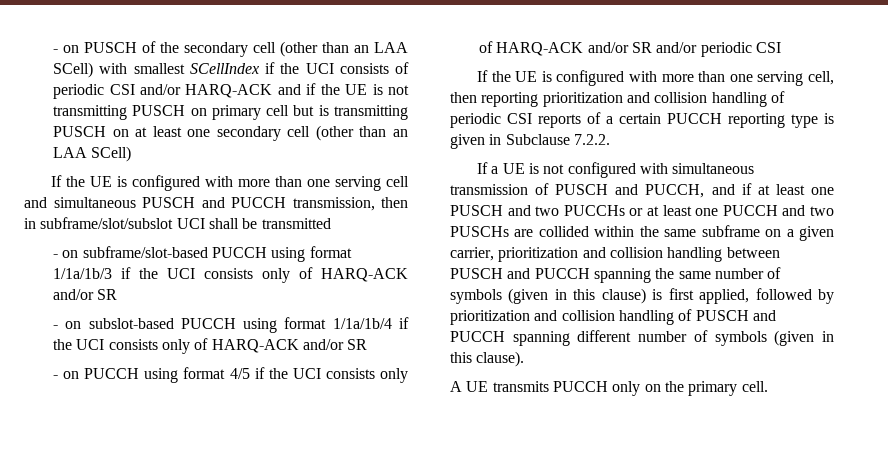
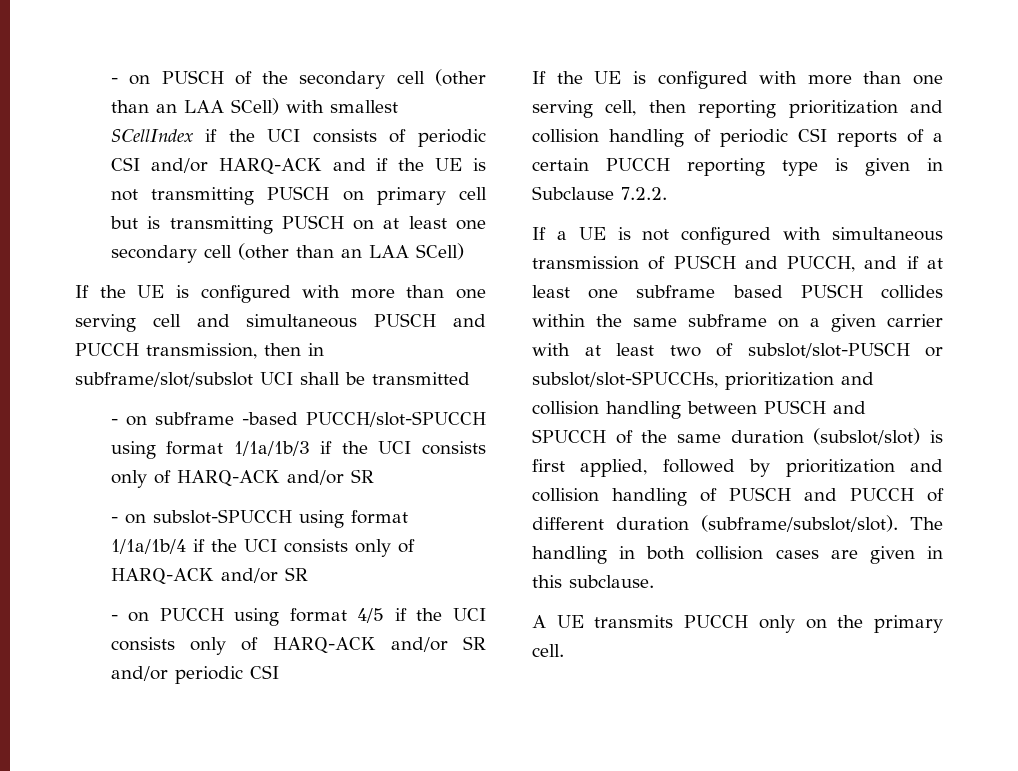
[82,246,268,258] subframe/slot-based PUCCH -> [154,411,486,427] subframe -based PUCCH/slot-SPUCCH
[88,318,236,329] subslot-based PUCCH -> [152,509,292,524] subslot-SPUCCH
[450,205,834,216] [450,226,589,237] PUSCH and two PUCCHs or at least one PUCCH and two PUSCHs are collided -> [636,284,943,299] subframe based PUSCH collides
[450,247,494,261] carrier, -> [887,314,943,327] [532,342,943,358] [532,371,718,388] carrier with at least two of subslot/slot-PUSCH or subslot/slot-SPUCCHs,
[534,267,782,283] [450,288,646,304] PUCCH spanning the same number of symbols (given in this clause) -> [532,428,921,445] SPUCCH of the same duration (subslot/slot)
[512,330,834,346] [450,351,525,367] spanning different number of symbols (given in this clause). -> [927,488,944,502] [532,515,943,532] [532,546,943,564] [532,575,654,588] of different duration (subframe/subslot/slot). The handling in both collision cases are given in this subclause.

